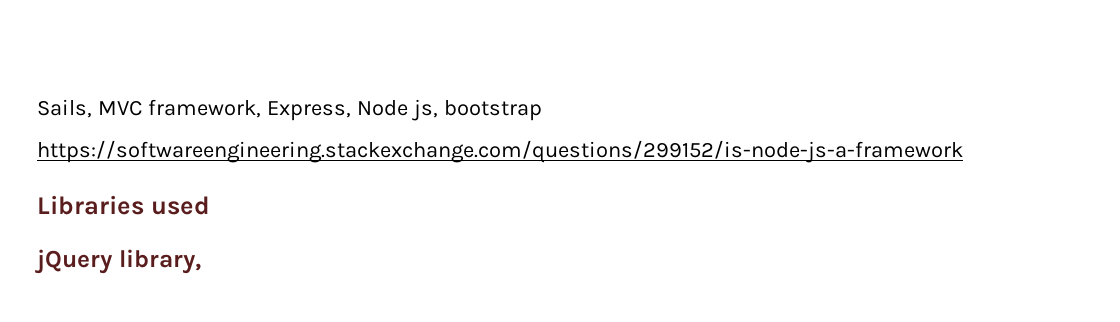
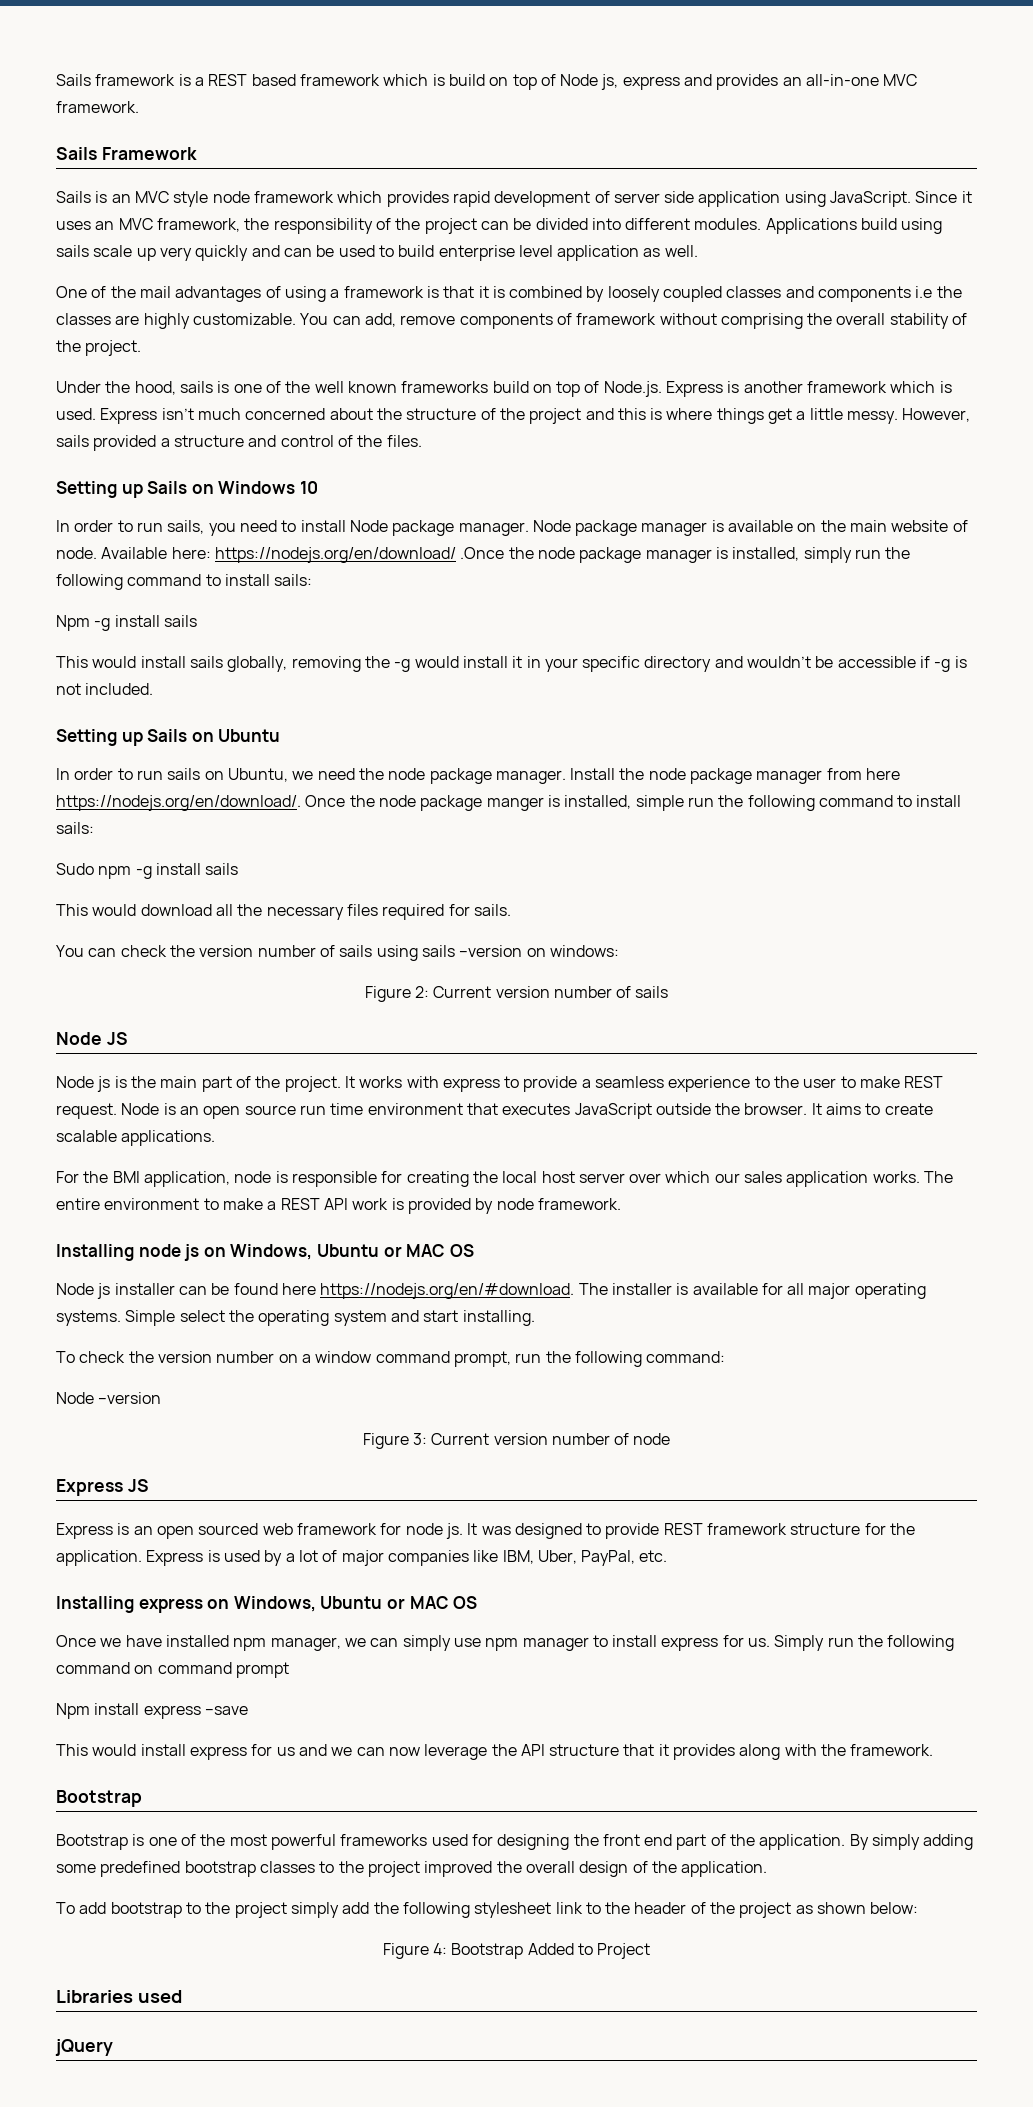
[37,99,542,121] [37,140,963,163] Sails, MVC framework, Express, Node js, bootstrap // https://softwareengineering.stackexchange.com/questions/299152/is-node-js-a-framework -> [56,74,918,90] [56,101,139,113] [56,147,197,160] [56,191,972,207] [56,218,943,234] [56,245,698,261] [56,286,962,302] [56,313,968,329] [56,340,142,356] [56,381,952,397] [56,408,971,424] [56,435,422,451] [56,481,318,498] [56,520,968,536] [56,547,911,563] [56,574,313,590] [56,615,197,631] [56,656,967,672] [56,683,154,695] [56,729,281,746] [56,768,901,784] [56,795,962,811] [56,822,94,834] [56,863,239,879] [56,904,511,920] [56,945,619,961] [364,986,669,1002] [56,1032,128,1045] [56,1076,944,1092] [56,1103,933,1119] [56,1130,216,1146] [56,1171,954,1187] [56,1198,621,1214] [56,1244,474,1261] [56,1283,926,1299] [56,1310,535,1326] [56,1351,726,1367] [56,1392,162,1404] [362,1433,671,1449] [56,1479,149,1496] [56,1523,916,1539] [56,1550,668,1566] [56,1596,478,1613] [56,1635,955,1651] [56,1662,289,1678] [56,1703,248,1719] [56,1744,934,1760] [56,1790,142,1807] [56,1834,974,1850] [56,1861,768,1877] [56,1902,919,1918] [382,1943,651,1959] Sails framework is a REST based framework which is build on top of Node js, express and provides an all-in-one MVC framework. // Sails Framework // Sails is an MVC style node framework which provides rapid development of server side application using JavaScript. Since it uses an MVC framework, the responsibility of the project can be divided into different modules. Applications build using sails scale up very quickly and can be used to build enterprise level application as well. // One of the mail advantages of using a framework is that it is combined by loosely coupled classes and components i.e the classes are highly customizable. You can add, remove components of framework without comprising the overall stability of the project. // Under the hood, sails is one of the well known frameworks build on top of Node.js. Express is another framework which is used. Express isn’t much concerned about the structure of the project and this is where things get a little messy. However, sails provided a structure and control of the files. // Setting up Sails on Windows 10 // In order to run sails, you need to install Node package manager. Node package manager is available on the main website of node. Available here: https://nodejs.org/en/download/ .Once the node package manager is installed, simply run the following command to install sails: // Npm -g install sails // This would install sails globally, removing the -g would install it in your specific directory and wouldn’t be accessible if -g is not included. // Setting up Sails on Ubuntu // In order to run sails on Ubuntu, we need the node package manager. Install the node package manager from here https://nodejs.org/en/download/. Once the node package manger is installed, simple run the following command to install sails: // Sudo npm -g install sails // This would download all the necessary files required for sails. // You can check the version number of sails using sails –version on windows: // Figure 2: Current version number of sails // Node JS // Node js is the main part of the project. It works with express to provide a seamless experience to the user to make REST request. Node is an open source run time environment that executes JavaScript outside the browser. It aims to create scalable applications. // For the BMI application, node is responsible for creating the local host server over which our sales application works. The entire environment to make a REST API work is provided by node framework. // Installing node js on Windows, Ubuntu or MAC OS // Node js installer can be found here https://nodejs.org/en/#download. The installer is available for all major operating systems. Simple select the operating system and start installing. // To check the version number on a window command prompt, run the following command: // Node –version // Figure 3: Current version number of node // Express JS // Express is an open sourced web framework for node js. It was designed to provide REST framework structure for the application. Express is used by a lot of major companies like IBM, Uber, PayPal, etc. // Installing express on Windows, Ubuntu or MAC OS // Once we have installed npm manager, we can simply use npm manager to install express for us. Simply run the following command on command prompt // Npm install express –save // This would install express for us and we can now leverage the API structure that it provides along with the framework. // Bootstrap // Bootstrap is one of the most powerful frameworks used for designing the front end part of the application. By simply adding some predefined bootstrap classes to the project improved the overall design of the application. // To add bootstrap to the project simply add the following stylesheet link to the header of the project as shown below: // Figure 4: Bootstrap Added to Project
[118,249,201,274] library, -> (113, 2047) none

